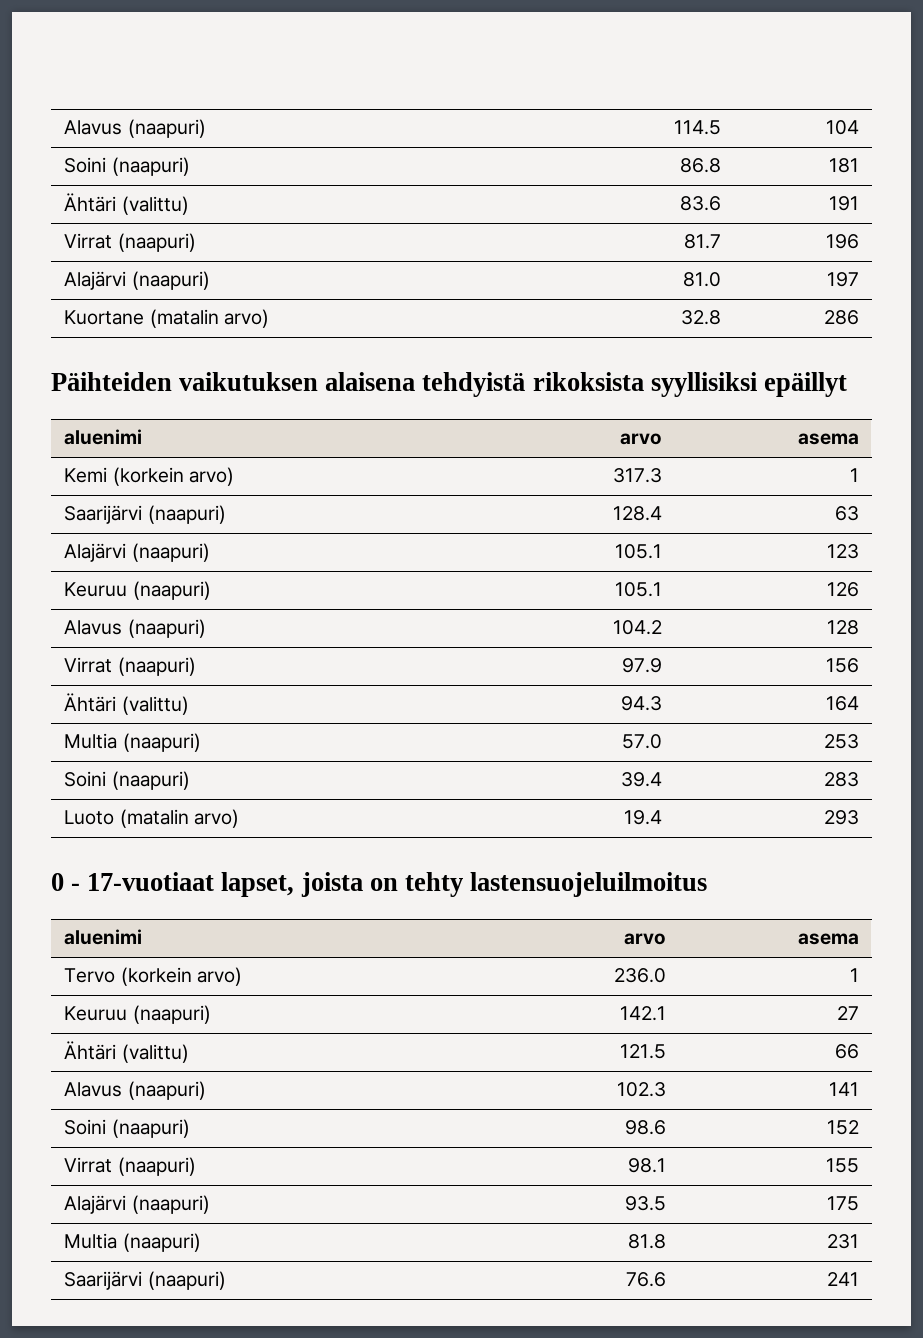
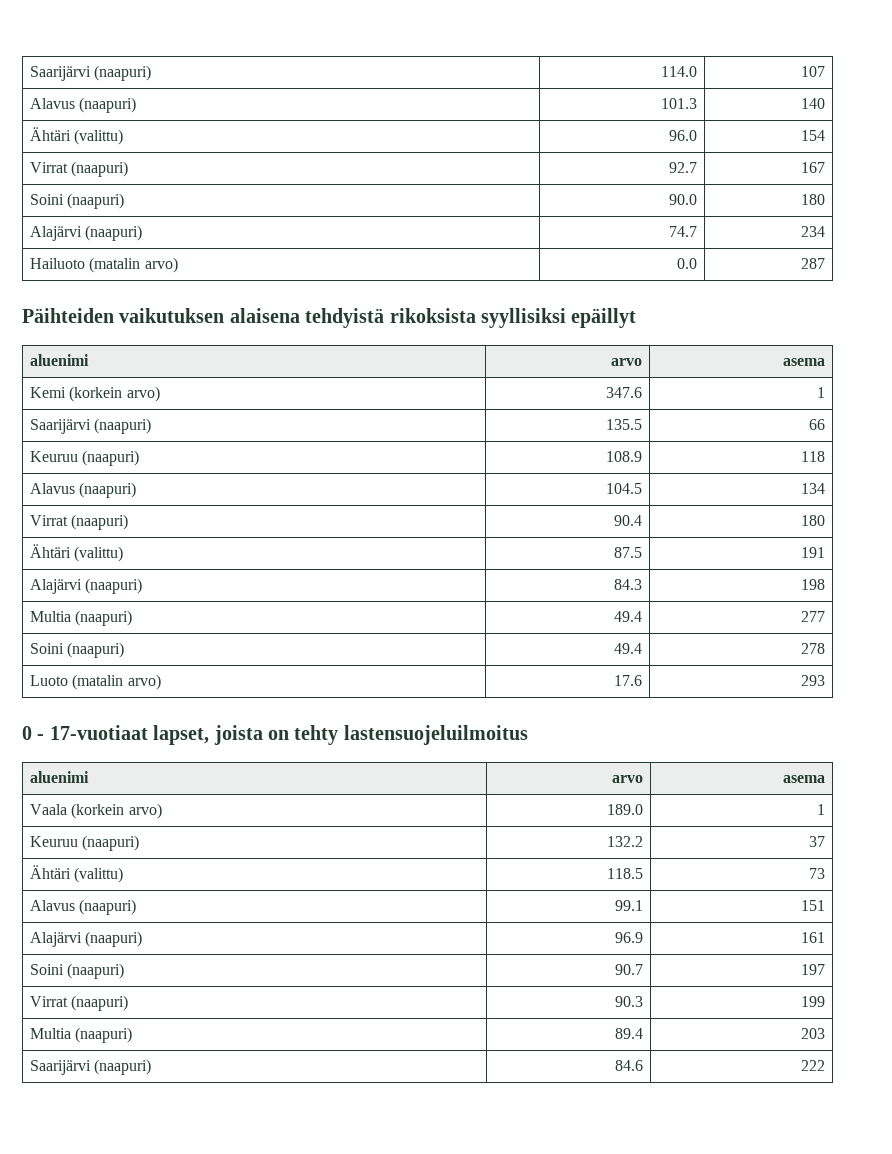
[64,119,206,138] [673,120,721,135] [825,120,859,135] [64,157,190,176] [679,158,721,173] [828,158,859,173] [64,193,189,215] [679,196,721,211] [828,196,859,211] [64,233,196,252] [683,234,721,249] [825,234,859,249] [64,271,210,290] [682,272,721,287] [826,272,859,287] [64,309,269,328] [680,310,721,325] [823,310,859,325] Alavus (naapuri) | 114.5 | 104 // Soini (naapuri) | 86.8 | 181 // Ähtäri (valittu) | 83.6 | 191 // Virrat (naapuri) | 81.7 | 196 // Alajärvi (naapuri) | 81.0 | 197 // Kuortane (matalin arvo) | 32.8 | 286 -> [30,65,152,81] [660,66,697,77] [800,66,825,77] [30,97,137,113] [660,98,697,109] [800,98,825,109] [30,127,124,145] [668,130,697,141] [800,130,825,141] [30,161,129,177] [668,162,697,173] [800,162,825,173] [30,193,125,209] [668,194,697,205] [800,194,825,205] [30,225,143,241] [668,226,697,237] [800,226,825,237] [30,257,178,273] [676,258,697,269] [800,258,825,269] Saarijärvi (naapuri) | 114.0 | 107 // Alavus (naapuri) | 101.3 | 140 // Ähtäri (valittu) | 96.0 | 154 // Virrat (naapuri) | 92.7 | 167 // Soini (naapuri) | 90.0 | 180 // Alajärvi (naapuri) | 74.7 | 234 // Hailuoto (matalin arvo) | 0.0 | 287
[612,468,662,483] 317.3 -> [605,387,642,398] 347.6
[612,506,662,521] [834,506,859,521] [64,543,210,562] [614,544,662,559] [826,544,859,559] [64,581,211,600] [614,582,662,597] [826,582,859,597] [64,619,206,638] [612,620,662,635] [826,620,859,635] [64,657,196,676] [621,658,662,673] [825,658,859,673] [64,693,189,715] [620,696,662,711] [825,696,859,711] [64,733,201,752] [621,734,662,749] [823,734,859,749] [64,771,190,790] [620,772,662,787] [823,772,859,787] 128.4 | 63 // Alajärvi (naapuri) | 105.1 | 123 // Keuruu (naapuri) | 105.1 | 126 // Alavus (naapuri) | 104.2 | 128 // Virrat (naapuri) | 97.9 | 156 // Ähtäri (valittu) | 94.3 | 164 // Multia (naapuri) | 57.0 | 253 // Soini (naapuri) | 39.4 | 283 -> [605,419,642,430] [808,419,825,430] [30,450,140,466] [605,451,642,462] [800,451,825,462] [30,482,137,498] [605,483,642,494] [800,483,825,494] [30,514,129,530] [613,515,642,526] [800,515,825,526] [30,544,124,562] [613,547,642,558] [800,547,825,558] [30,578,143,594] [613,579,642,590] [800,579,825,590] [30,610,133,626] [613,611,642,622] [800,611,825,622] [30,642,125,658] [613,643,642,654] [800,643,825,654] 135.5 | 66 // Keuruu (naapuri) | 108.9 | 118 // Alavus (naapuri) | 104.5 | 134 // Virrat (naapuri) | 90.4 | 180 // Ähtäri (valittu) | 87.5 | 191 // Alajärvi (naapuri) | 84.3 | 198 // Multia (naapuri) | 49.4 | 277 // Soini (naapuri) | 49.4 | 278
[623,810,662,825] 19.4 -> [613,675,642,686] 17.6
[64,967,242,986] [613,968,666,983] Tervo (korkein arvo) | 236.0 -> [30,803,162,819] [606,804,643,815] Vaala (korkein arvo) | 189.0
[619,1006,666,1021] [836,1006,859,1020] [64,1041,189,1063] [619,1044,666,1059] [834,1044,859,1059] [64,1081,206,1100] [616,1082,666,1097] [828,1082,859,1096] [64,1119,190,1138] [624,1120,666,1135] [826,1120,859,1135] [64,1157,196,1176] [627,1158,666,1173] [825,1158,859,1173] [64,1195,210,1214] [624,1196,666,1211] [826,1196,859,1211] [64,1233,201,1252] [627,1234,666,1249] [826,1234,859,1249] [64,1271,226,1290] [625,1272,666,1287] [826,1272,859,1286] 142.1 | 27 // Ähtäri (valittu) | 121.5 | 66 // Alavus (naapuri) | 102.3 | 141 // Soini (naapuri) | 98.6 | 152 // Virrat (naapuri) | 98.1 | 155 // Alajärvi (naapuri) | 93.5 | 175 // Multia (naapuri) | 81.8 | 231 // Saarijärvi (naapuri) | 76.6 | 241 -> [606,836,643,847] [808,836,825,847] [30,865,124,883] [606,868,643,879] [808,868,825,879] [30,899,137,915] [614,900,643,911] [800,900,825,911] [30,931,143,947] [614,932,643,943] [800,932,825,943] [30,963,125,979] [614,964,643,975] [800,964,825,975] [30,995,129,1011] [614,996,643,1007] [800,996,825,1007] [30,1027,133,1043] [614,1028,643,1039] [800,1028,825,1039] [30,1059,152,1075] [614,1060,643,1071] [800,1060,825,1071] 132.2 | 37 // Ähtäri (valittu) | 118.5 | 73 // Alavus (naapuri) | 99.1 | 151 // Alajärvi (naapuri) | 96.9 | 161 // Soini (naapuri) | 90.7 | 197 // Virrat (naapuri) | 90.3 | 199 // Multia (naapuri) | 89.4 | 203 // Saarijärvi (naapuri) | 84.6 | 222

